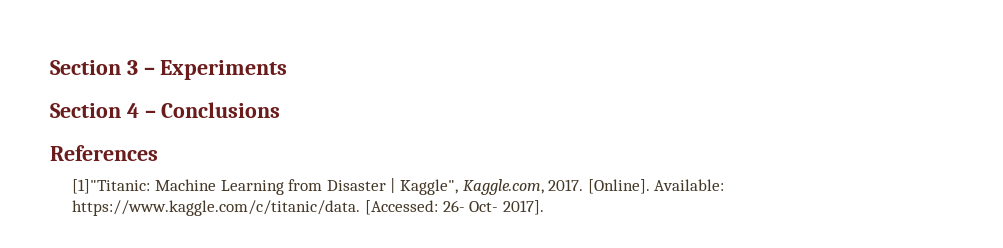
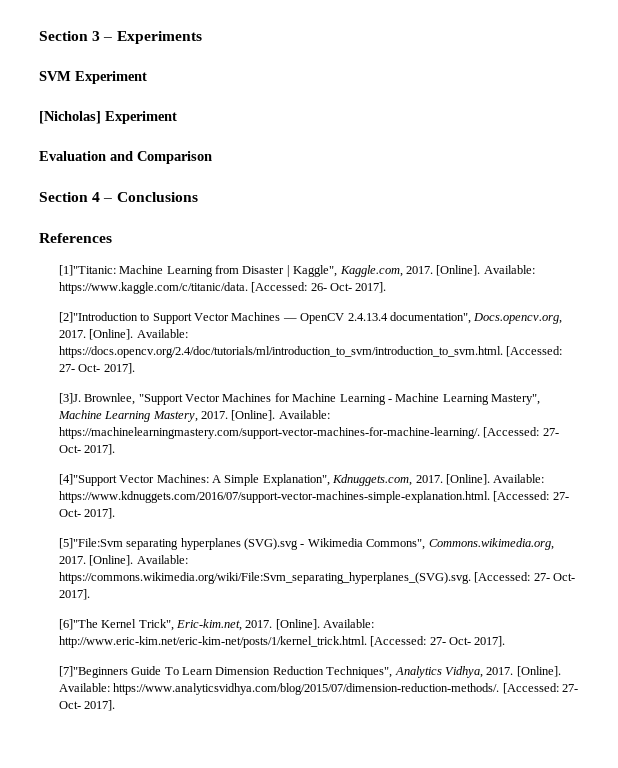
(288, 70) none -> [39,71,147,84] [39,111,177,124] [39,151,212,164] // SVM Experiment // [Nicholas] Experiment // Evaluation and Comparison
(544, 207) none -> [58,312,563,324] [58,329,188,340] [58,346,563,358] [58,363,135,374] [58,393,541,405] [57,410,330,422] [58,427,559,439] [58,444,116,455] [58,474,545,486] [58,491,569,503] [58,508,116,519] [58,538,554,550] [58,555,188,566] [58,572,576,584] [58,589,90,600] [58,619,375,631] [58,636,506,648] [58,666,561,678] [58,683,579,695] [58,700,116,711] // [2]"Introduction to Support Vector Machines — OpenCV 2.4.13.4 documentation", Docs.opencv.org, 2017. [Online]. Available: https://docs.opencv.org/2.4/doc/tutorials/ml/introduction_to_svm/introduction_to_svm.html. [Accessed: 27- Oct- 2017]. // [3]J. Brownlee, "Support Vector Machines for Machine Learning - Machine Learning Mastery", Machine Learning Mastery, 2017. [Online]. Available: https://machinelearningmastery.com/support-vector-machines-for-machine-learning/. [Accessed: 27- Oct- 2017]. // [4]"Support Vector Machines: A Simple Explanation", Kdnuggets.com, 2017. [Online]. Available: https://www.kdnuggets.com/2016/07/support-vector-machines-simple-explanation.html. [Accessed: 27- Oct- 2017]. // [5]"File:Svm separating hyperplanes (SVG).svg - Wikimedia Commons", Commons.wikimedia.org, 2017. [Online]. Available: https://commons.wikimedia.org/wiki/File:Svm_separating_hyperplanes_(SVG).svg. [Accessed: 27- Oct- 2017]. // [6]"The Kernel Trick", Eric-kim.net, 2017. [Online]. Available: http://www.eric-kim.net/eric-kim-net/posts/1/kernel_trick.html. [Accessed: 27- Oct- 2017]. // [7]"Beginners Guide To Learn Dimension Reduction Techniques", Analytics Vidhya, 2017. [Online]. Available: https://www.analyticsvidhya.com/blog/2015/07/dimension-reduction-methods/. [Accessed: 27- Oct- 2017].

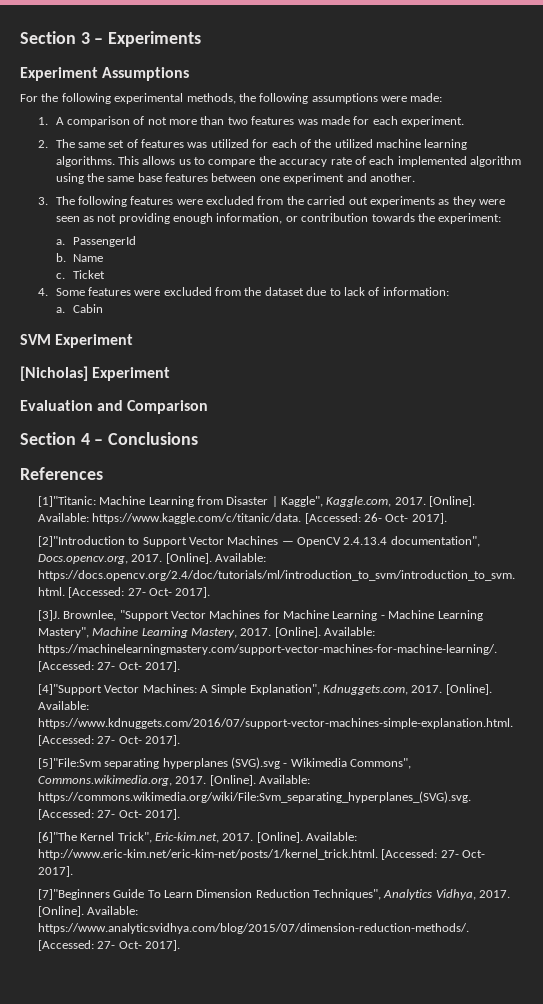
(202, 37) none -> [20,67,190,81] [20,93,443,104] [37,116,465,127] [37,139,468,150] [55,156,522,167] [55,173,415,184] [37,196,506,207] [55,213,502,224] [55,236,137,247] [55,253,104,262] [55,270,106,279] [37,287,449,296] [55,304,104,313] // Experiment Assumptions // For the following experimental methods, the following assumptions were made: // 1. A comparison of not more than two features was made for each experiment. // 2. The same set of features was utilized for each of the utilized machine learning algorithms. This allows us to compare the accuracy rate of each implemented algorithm using the same base features between one experiment and another. // 3. The following features were excluded from the carried out experiments as they were seen as not providing enough information, or contribution towards the experiment: // a. PassengerId // b. Name // c. Ticket // 4. Some features were excluded from the dataset due to lack of information: // a. Cabin

